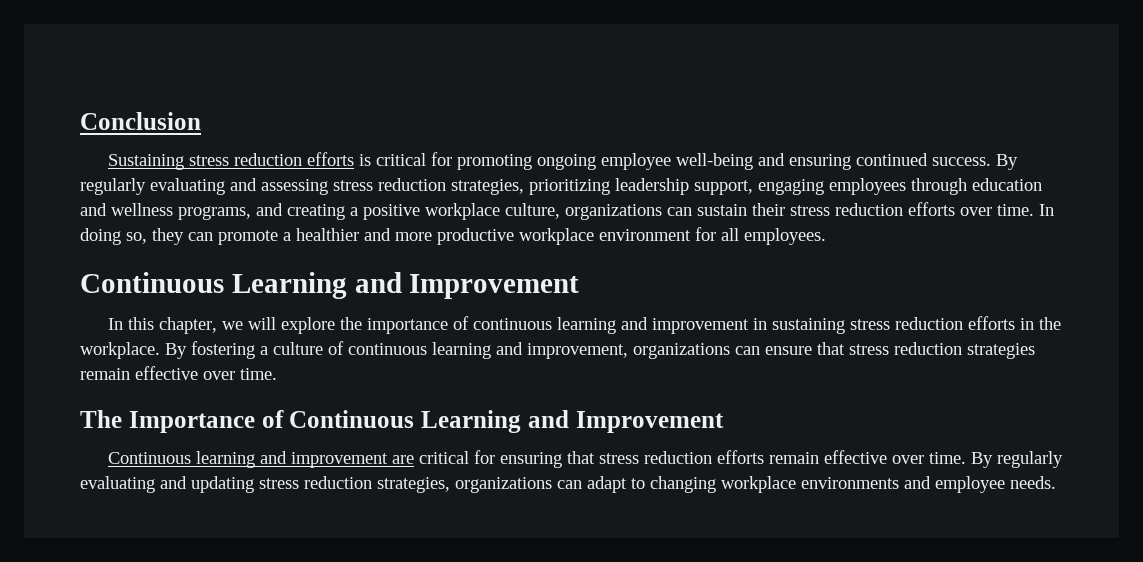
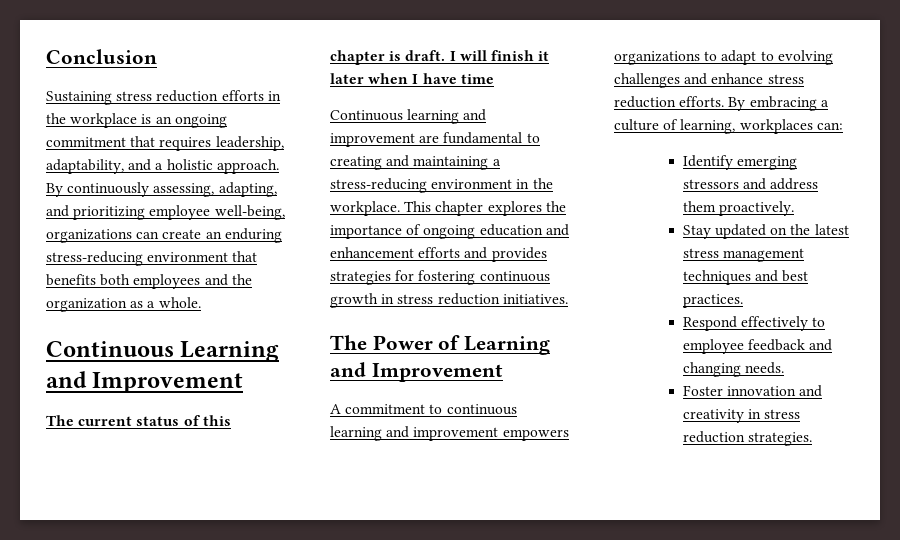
[358,152,1018,170] [80,178,1042,195] [80,202,1054,220] [80,227,826,245] [80,272,580,299] [107,316,1061,334] [80,341,1035,359] [80,366,277,380] [80,410,724,433] is critical for promoting ongoing employee well-being and ensuring continued success. By regularly evaluating and assessing stress reduction strategies, prioritizing leadership support, engaging employees through education and wellness programs, and creating a positive workplace culture, organizations can sustain their stress reduction efforts over time. In doing so, they can promote a healthier and more productive workplace environment for all employees. // Continuous Learning and Improvement // In this chapter, we will explore the importance of continuous learning and improvement in sustaining stress reduction efforts in the workplace. By fostering a culture of continuous learning and improvement, organizations can ensure that stress reduction strategies remain effective over time. // The Importance of Continuous Learning and Improvement -> [267,91,281,101] [46,113,227,128] [46,136,284,151] [46,159,279,174] [46,182,277,197] [46,205,285,220] [46,228,282,243] [46,251,258,266] [46,274,252,289] [46,297,201,312] [46,341,280,362] [46,371,244,393] [46,415,231,426] [330,50,550,65] [330,73,494,84] in the workplace is an ongoing commitment that requires leadership, adaptability, and a holistic approach. By continuously assessing, adapting, and prioritizing employee well-being, organizations can create an enduring stress-reducing environment that benefits both employees and the organization as a whole. // Continuous Learning and Improvement // The current status of this chapter is draft. I will finish it later when I have time
[418,450,1063,468] [80,476,1056,493] critical for ensuring that stress reduction efforts remain effective over time. By regularly evaluating and updating stress reduction strategies, organizations can adapt to changing workplace environments and employee needs. -> [443,132,540,144] [330,155,501,170] [330,178,553,193] [330,201,566,216] [330,224,569,239] [330,247,547,262] [330,270,550,285] [330,293,568,308] [330,335,551,355] [330,362,503,382] [330,404,517,415] [330,426,569,441] [614,50,833,65] [614,73,804,88] [614,96,829,111] [614,119,843,134] [682,155,798,170] [682,178,819,190] [682,201,795,216] [682,224,849,239] [682,248,805,262] [682,270,809,285] [682,294,743,308] [682,316,826,331] [682,339,833,354] [682,362,785,377] [682,385,823,397] [682,409,801,423] [682,431,813,446] fundamental to creating and maintaining a stress-reducing environment in the workplace. This chapter explores the importance of ongoing education and enhancement efforts and provides strategies for fostering continuous growth in stress reduction initiatives. // The Power of Learning and Improvement // A commitment to continuous learning and improvement empowers organizations to adapt to evolving challenges and enhance stress reduction efforts. By embracing a culture of learning, workplaces can: // Identify emerging stressors and address them proactively. // Stay updated on the latest stress management techniques and best practices. // Respond effectively to employee feedback and changing needs. // Foster innovation and creativity in stress reduction strategies.

